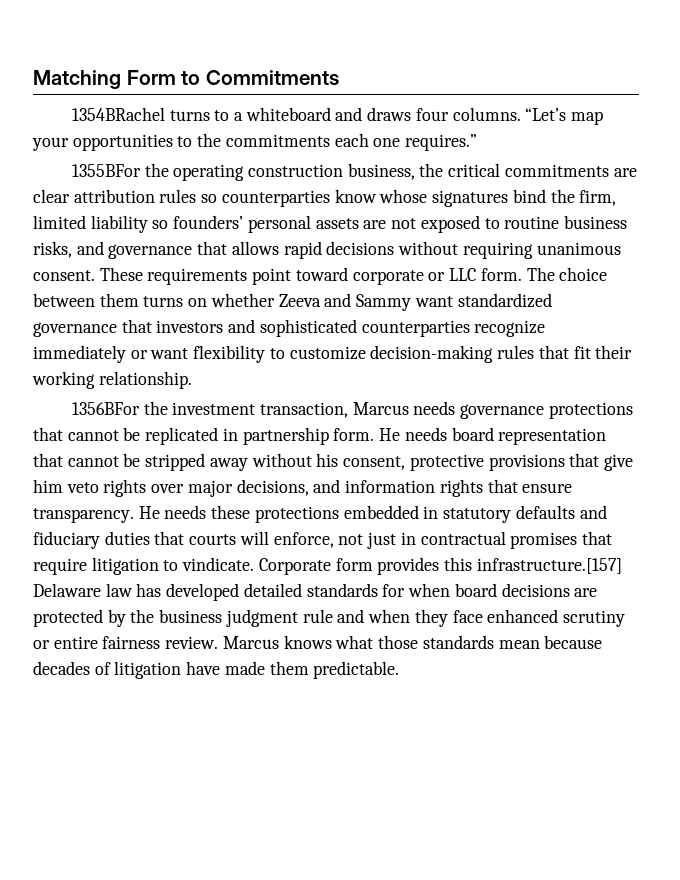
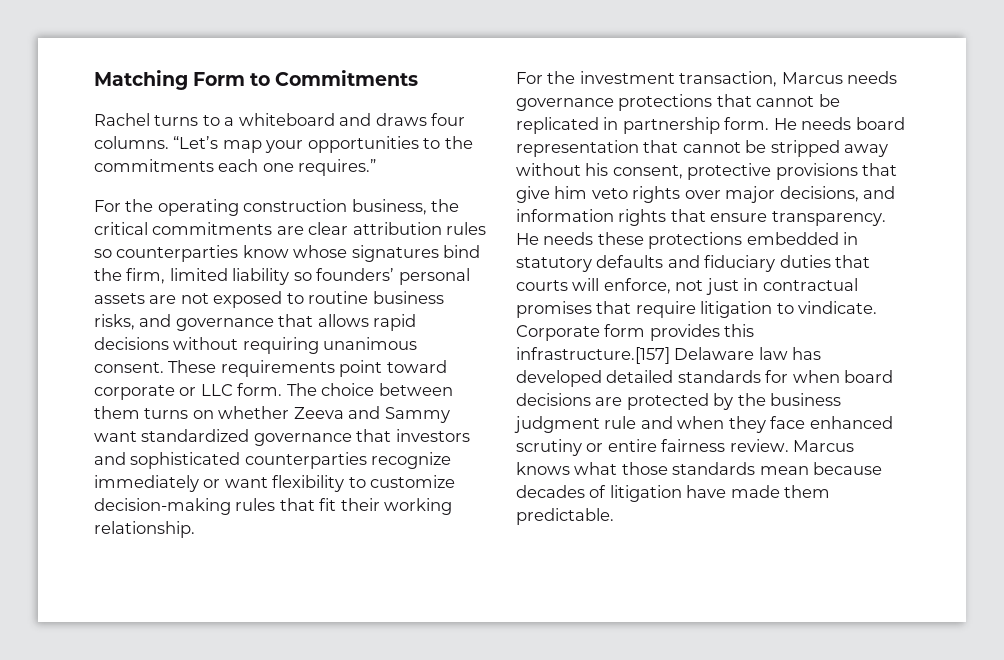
[71,107,165,121] 1354BRachel -> [94,113,150,126] Rachel
[71,164,141,177] 1355BFor -> [94,200,121,212] For
[71,402,140,415] 1356BFor -> [516,72,543,84] For

